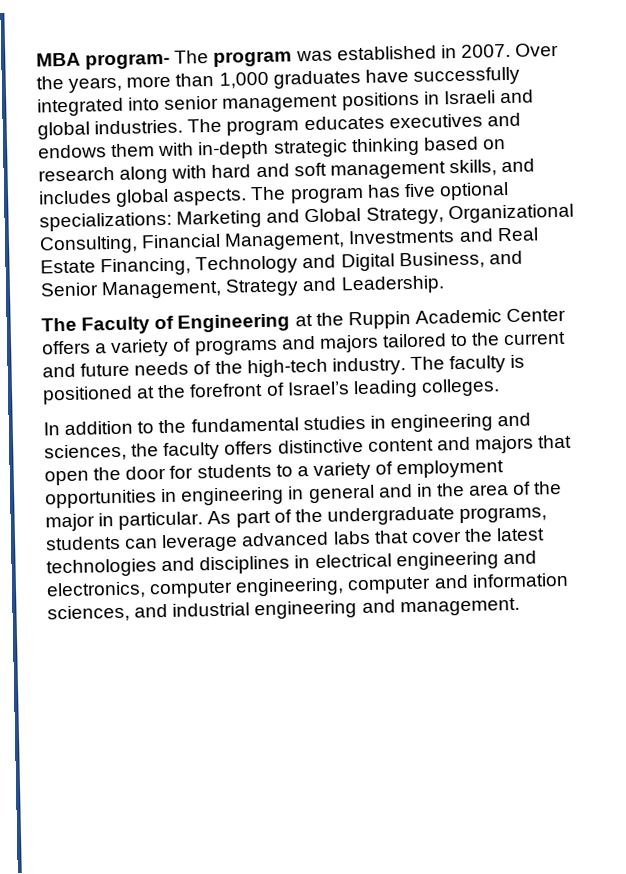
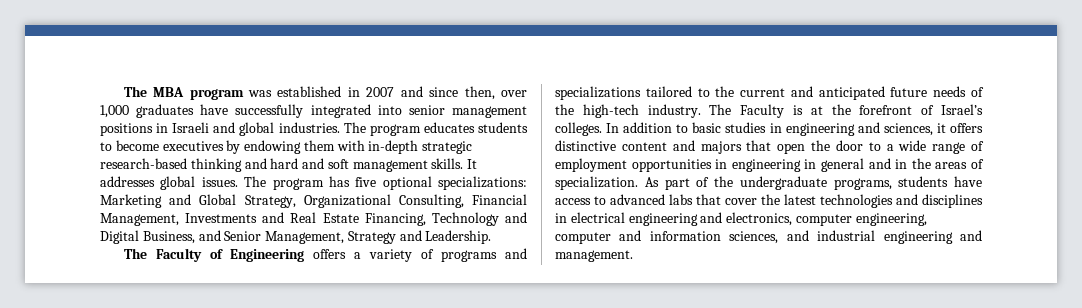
[36,50,210,70] MBA program- The -> [123,86,185,97] The MBA
[460,42,560,58] [36,72,215,93] 2007. Over the years, more than -> [366,86,527,100] 2007 and since then, over
[388,112,521,129] [38,136,506,160] [38,158,536,184] [38,188,248,207] executives and endows them with in-depth strategic thinking based on research along with hard and soft management skills, and includes global aspects. -> [477,122,528,133] [100,140,473,154] [100,158,478,172] [100,176,238,190] students to become executives by endowing them with in-depth strategic research-based thinking and hard and soft management skills. It addresses global issues.
[294,307,567,330] at the Ruppin Academic Center -> (305, 255) none
[318,334,379,353] majors -> [555,86,641,100] specializations
(76, 370) none -> [818,86,885,100] anticipated
[449,354,526,374] [42,385,133,405] faculty is positioned -> [740,104,803,118] Faculty is
[352,379,418,399] leading -> (984, 109) none
(500, 387) // -> (602, 129) none
[158,417,299,434] the fundamental -> [692,122,722,133] basic
[131,441,221,461] the faculty -> [936,123,946,133] it
[169,461,371,481] for students to a variety -> [868,140,966,154] to a wide range
[469,480,563,496] [45,511,204,532] area of the major in particular. -> [935,159,985,169] [555,176,638,190] areas of specialization.
[125,533,239,553] can leverage -> [954,176,982,187] [555,196,606,205] have access to

